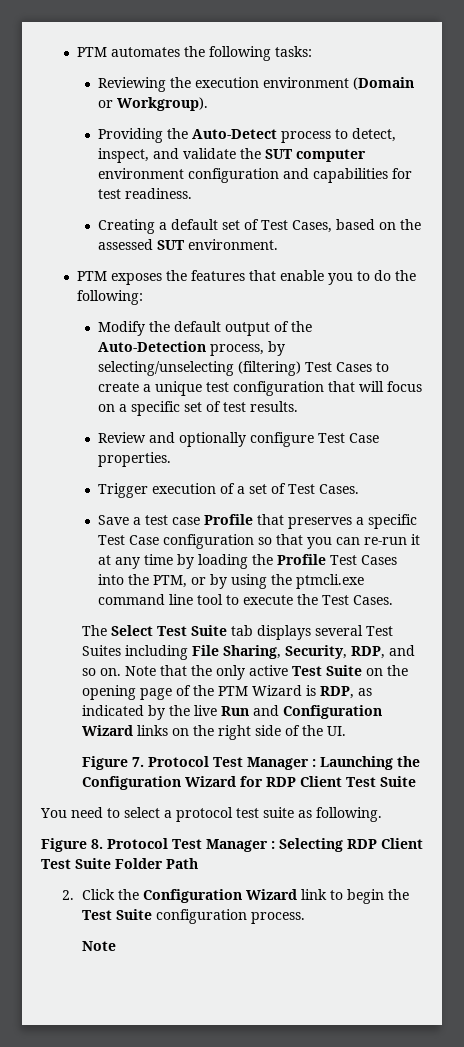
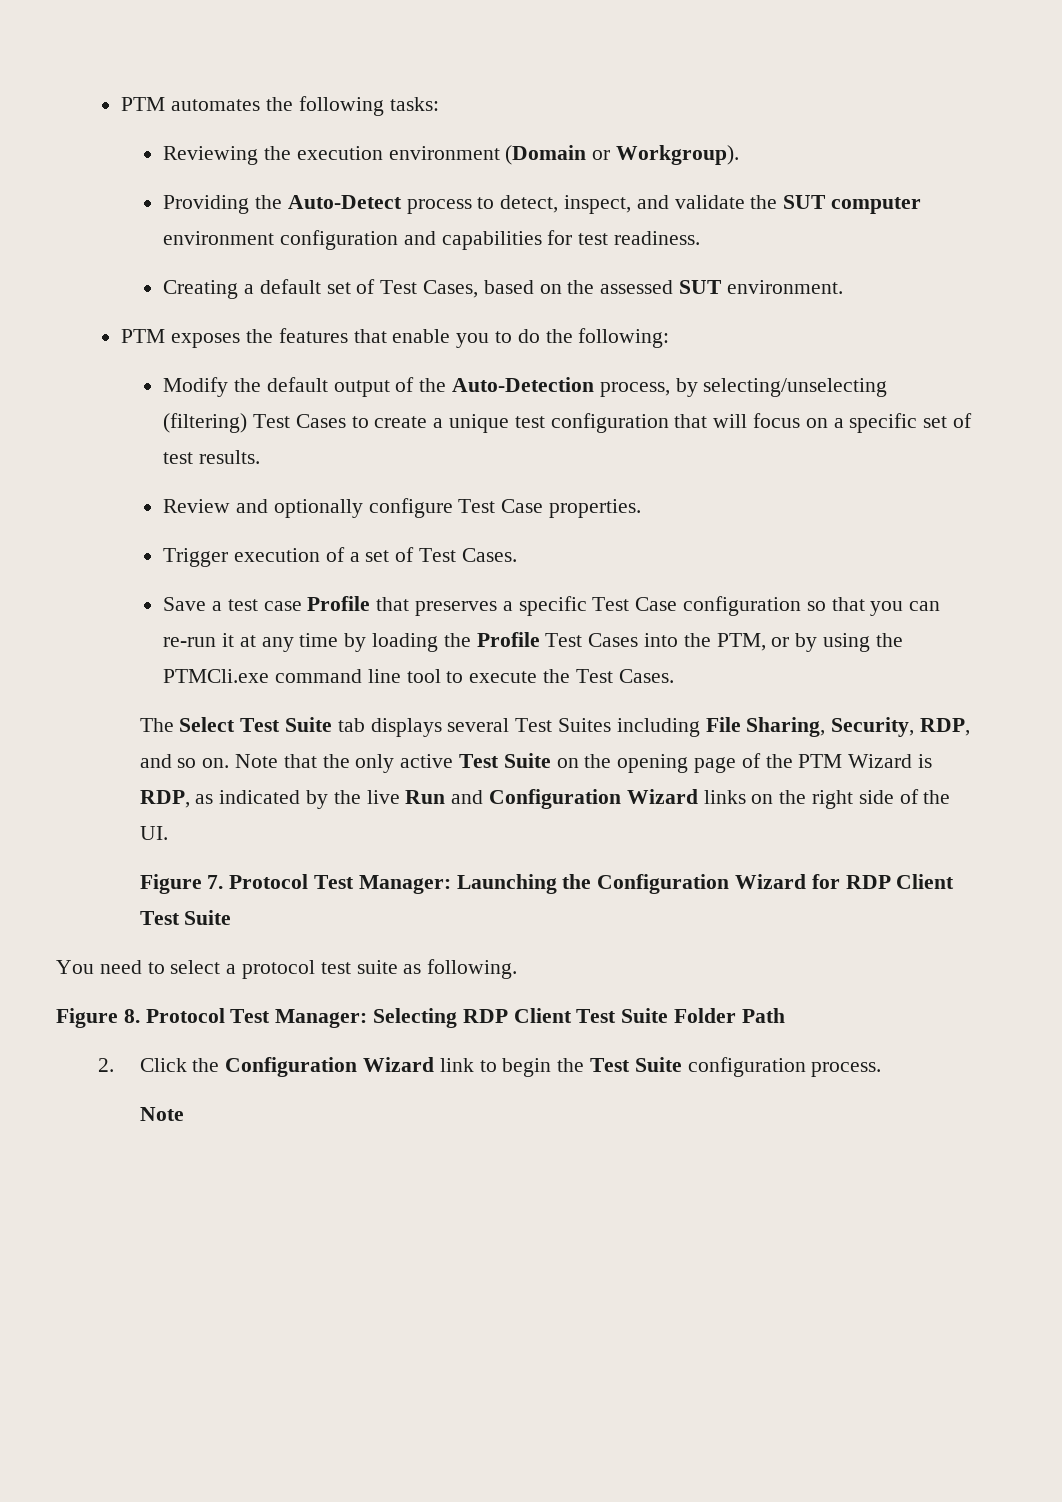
[295,574,364,589] ptmcli.exe -> [163,669,270,683] PTMCli.exe
[247,757,317,770] Manager : -> [358,875,451,894] Manager:
[206,839,275,852] Manager : -> [275,1009,368,1028] Manager:

